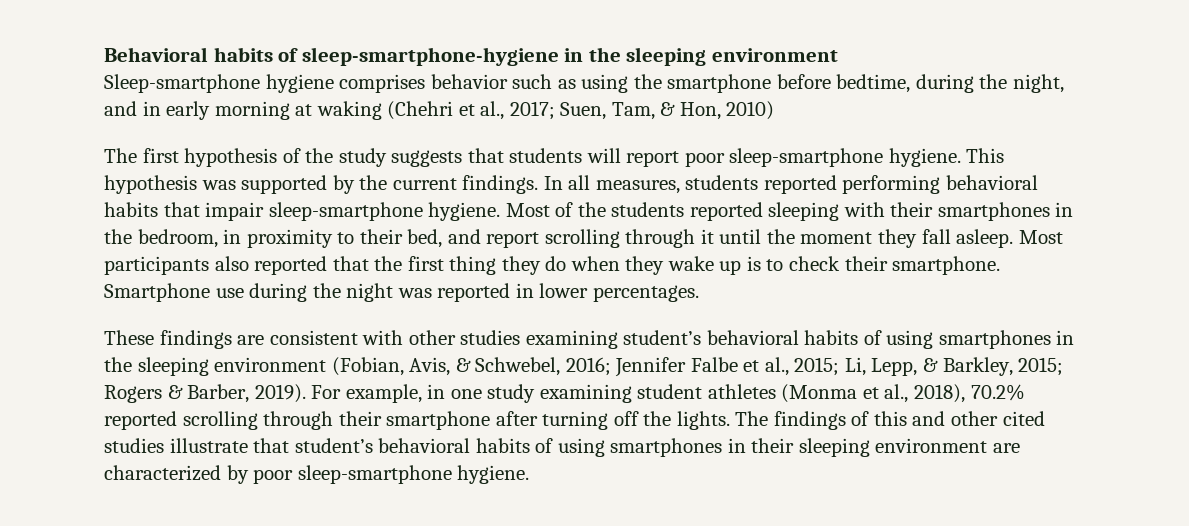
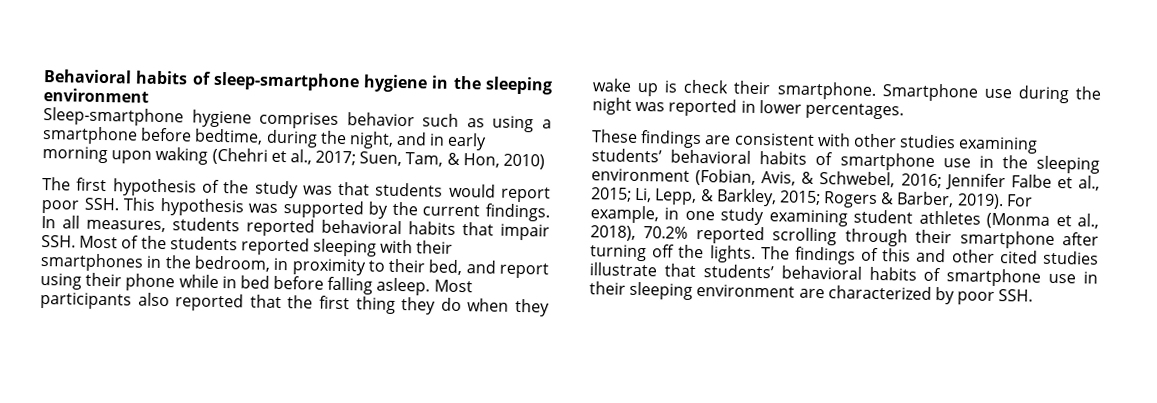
[301,47,559,66] sleep-smartphone-hygiene -> [212,71,429,93] sleep-smartphone hygiene
[633,74,662,89] the -> [541,119,552,129] a
[295,104,313,116] at -> [111,150,153,164] upon
[391,150,463,167] suggests -> [302,185,333,195] was
[586,148,621,163] will -> [448,183,496,198] would
[729,148,961,167] sleep-smartphone hygiene. -> [83,197,119,211] SSH.
[842,175,941,194] performing -> (315, 227) none
[268,202,501,221] sleep-smartphone hygiene. -> [41,235,76,248] SSH.
[544,229,951,248] scrolling through it until the moment they fall -> [40,272,374,295] using their phone while in bed before falling
[766,259,784,271] to -> (679, 86) none
[623,330,1051,349] student’s behavioral habits of using smartphones -> [591,148,971,171] students’ behavioral habits of smartphone use
[294,438,723,457] student’s behavioral habits of using smartphones -> [702,264,1077,287] students’ behavioral habits of smartphone use
[297,465,530,484] sleep-smartphone hygiene. -> [998,289,1034,302] SSH.

